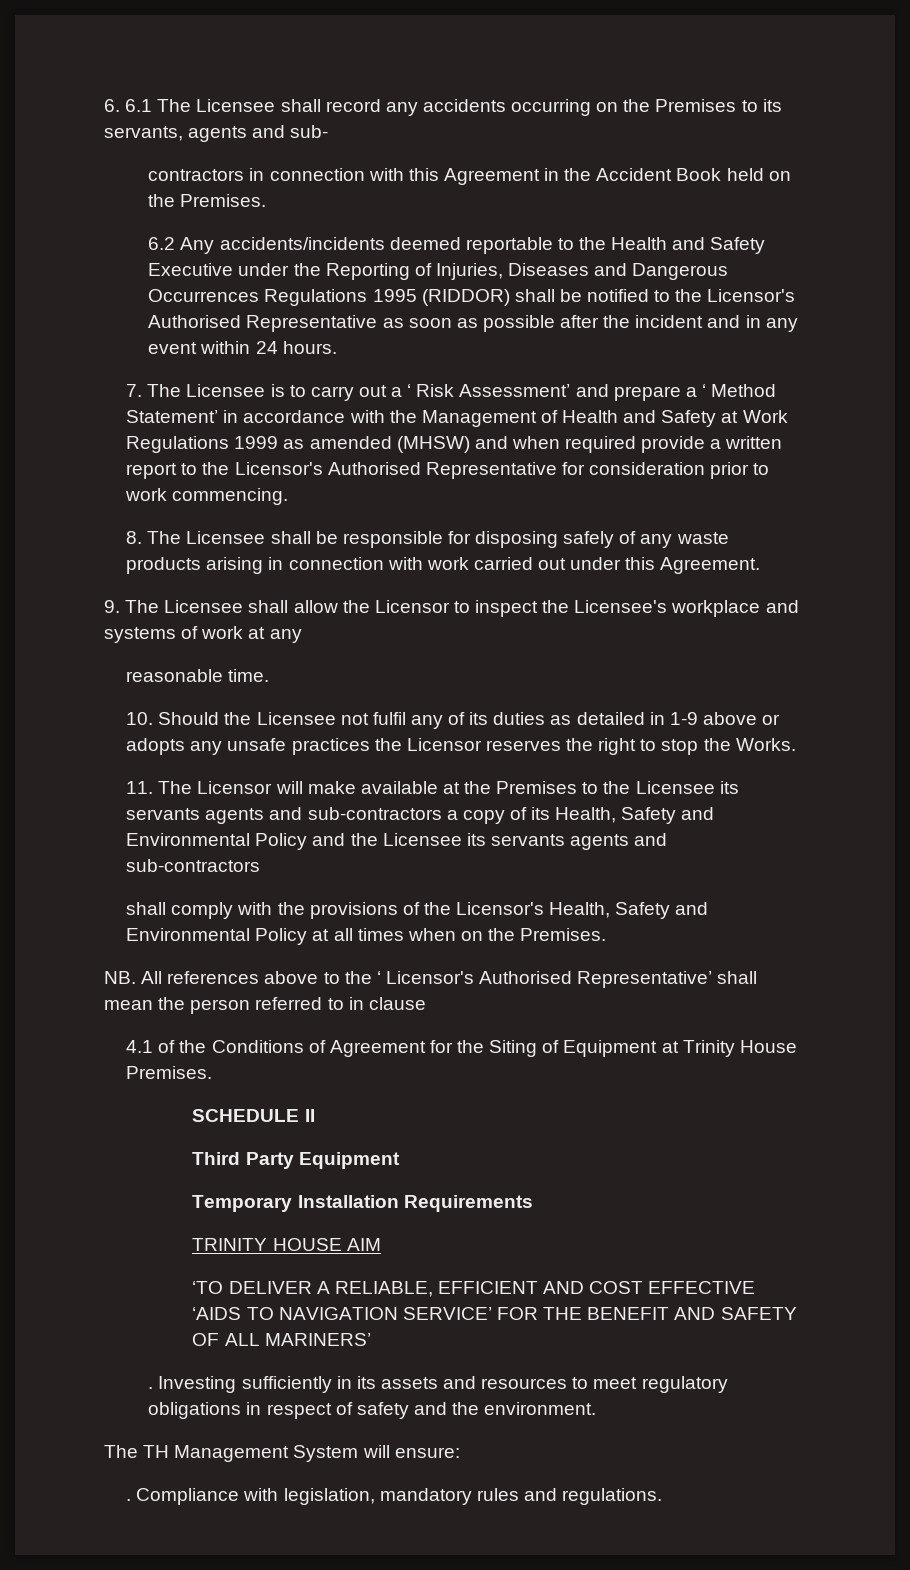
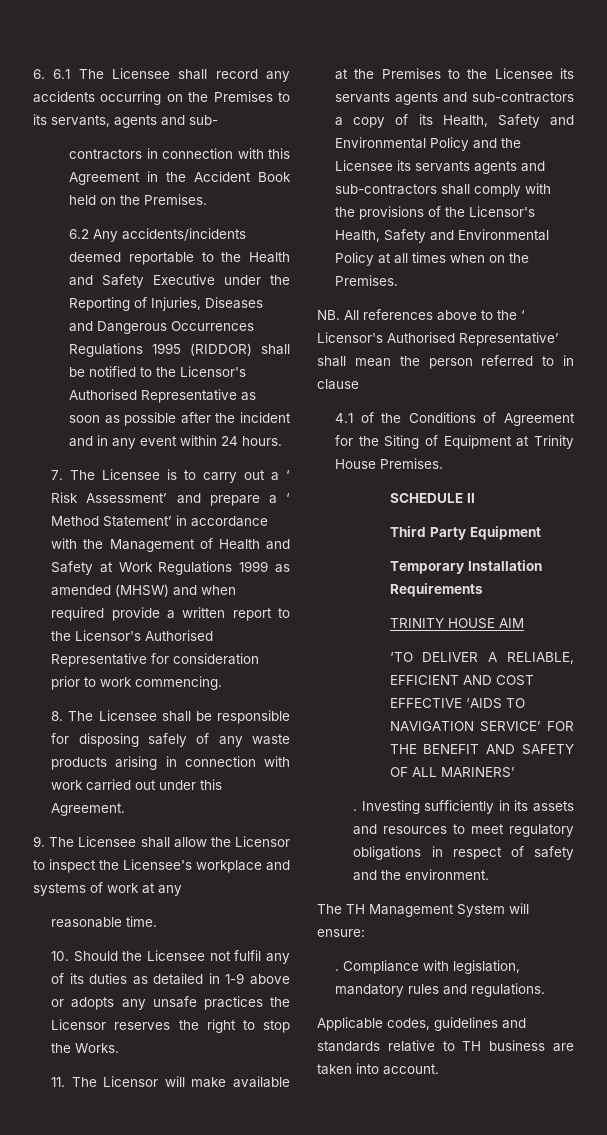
(261, 865) // -> (438, 189) none
(663, 1496) none -> [317,1017,526,1031] [317,1040,574,1052] [317,1063,439,1075] // Applicable codes, guidelines and standards relative to TH business are taken into account.

